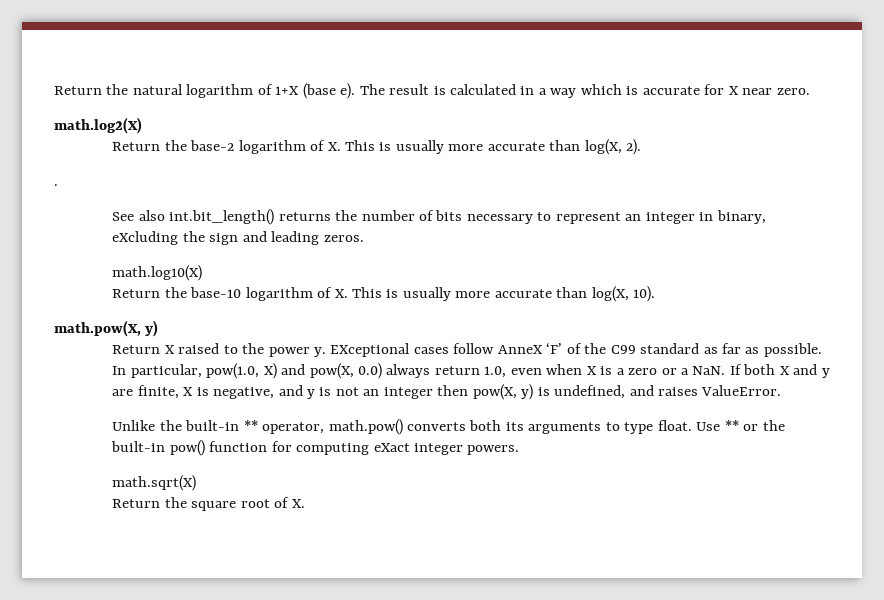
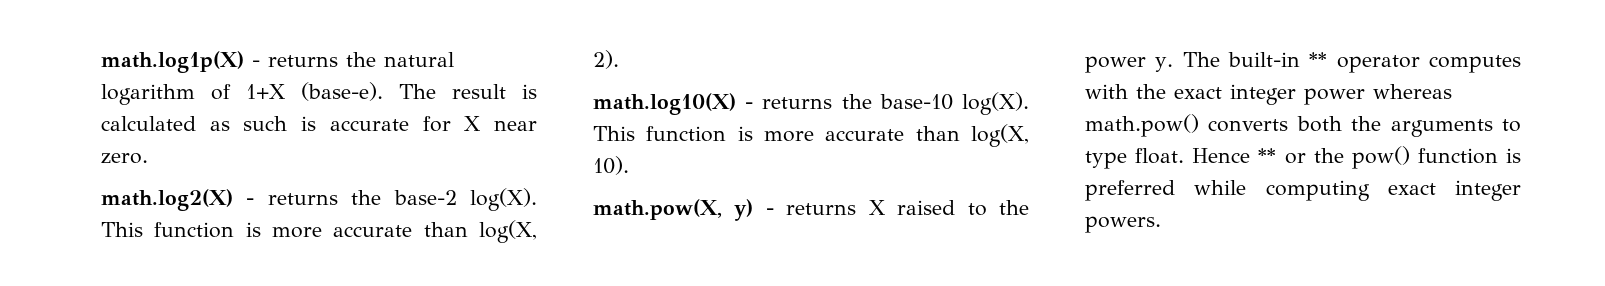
[54,86,102,95] Return -> [101,51,338,73] math.log1p(X) - returns
[302,83,356,99] (base e). -> [301,82,383,101] (base-e).
[520,84,622,98] in a way which -> [209,116,288,131] as such
[112,140,444,154] // Return the base-2 logarithm of X. This is usually -> [246,188,537,211] [101,222,261,238] - returns the base-2 log(X). This function is
[54,184,58,186] [112,209,766,225] [112,231,364,245] [112,265,203,281] [112,287,451,301] . // See also int.bit_length() returns the number of bits necessary to represent an integer in binary, eXcluding the sign and leading zeros. // math.log10(X) // Return the base-10 logarithm of X. This is usually -> [593,92,1029,115] [593,126,753,142] math.log10(X) - returns the base-10 log(X). This function is
[112,345,161,354] // Return -> [765,203,857,215] - returns
[330,343,822,357] [112,363,830,379] [112,384,782,400] [112,420,325,434] EXceptional cases follow AnneX ‘F’ of the C99 standard as far as possible. In particular, pow(1.0, X) and pow(X, 0.0) always return 1.0, even when X is a zero or a NaN. If both X and y are finite, X is negative, and y is not an integer then pow(X, y) is undefined, and raises ValueError. // Unlike the built-in ** operator, -> [1182,52,1521,73] [1085,84,1452,105] The built-in ** operator computes with the exact integer power whereas
[505,422,524,431] its -> [1351,116,1382,131] the
[696,422,721,431] Use -> [1192,148,1251,163] Hence
[111,441,166,452] built-in -> (1344, 155) none
[271,441,520,455] [112,475,197,491] [112,497,305,511] for computing eXact integer powers. // math.sqrt(X) // Return the square root of X. -> [1506,148,1521,163] [1085,180,1521,201] [1085,216,1161,233] is preferred while computing exact integer powers.

